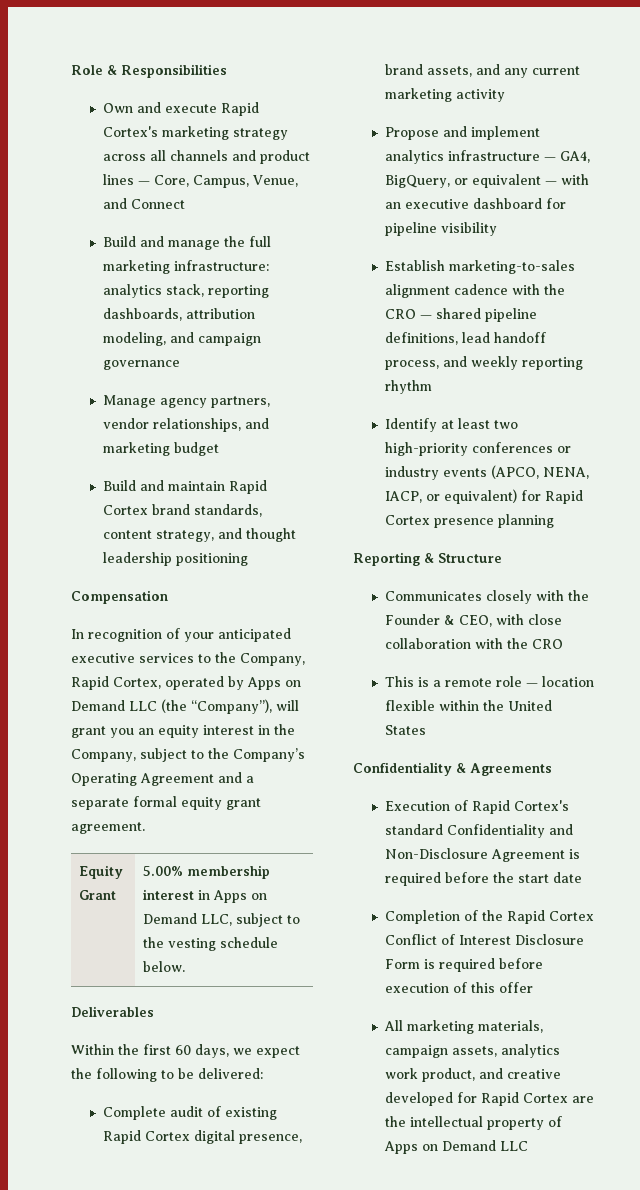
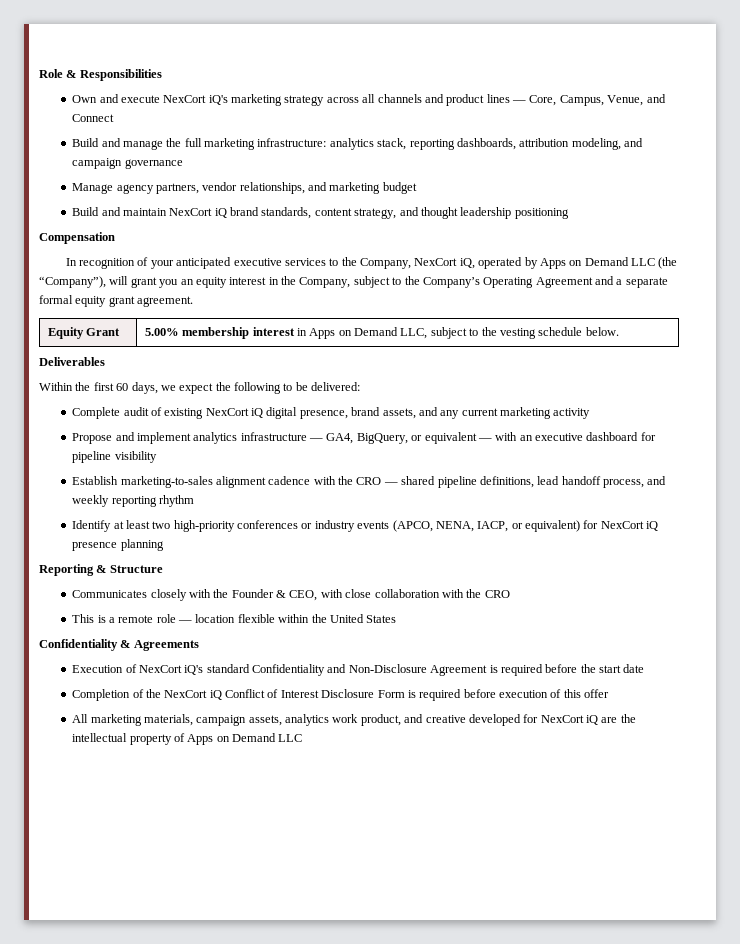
[220,102,259,116] [102,126,158,137] Rapid Cortex's -> [163,95,228,105] NexCort iQ's
[228,480,267,494] [102,505,148,515] Rapid Cortex -> [169,208,227,218] NexCort iQ
[71,676,161,690] Rapid Cortex, -> [414,258,475,269] NexCort iQ,
[102,1130,190,1144] Rapid Cortex -> [205,408,264,418] NexCort iQ
[544,490,583,504] [384,515,430,525] Rapid Cortex -> [600,521,659,531] NexCort iQ
[471,800,569,814] Rapid Cortex's -> [138,665,204,675] NexCort iQ's
[506,910,594,924] Rapid Cortex -> [164,690,222,700] NexCort iQ
[480,1092,568,1106] Rapid Cortex -> [540,715,599,725] NexCort iQ

